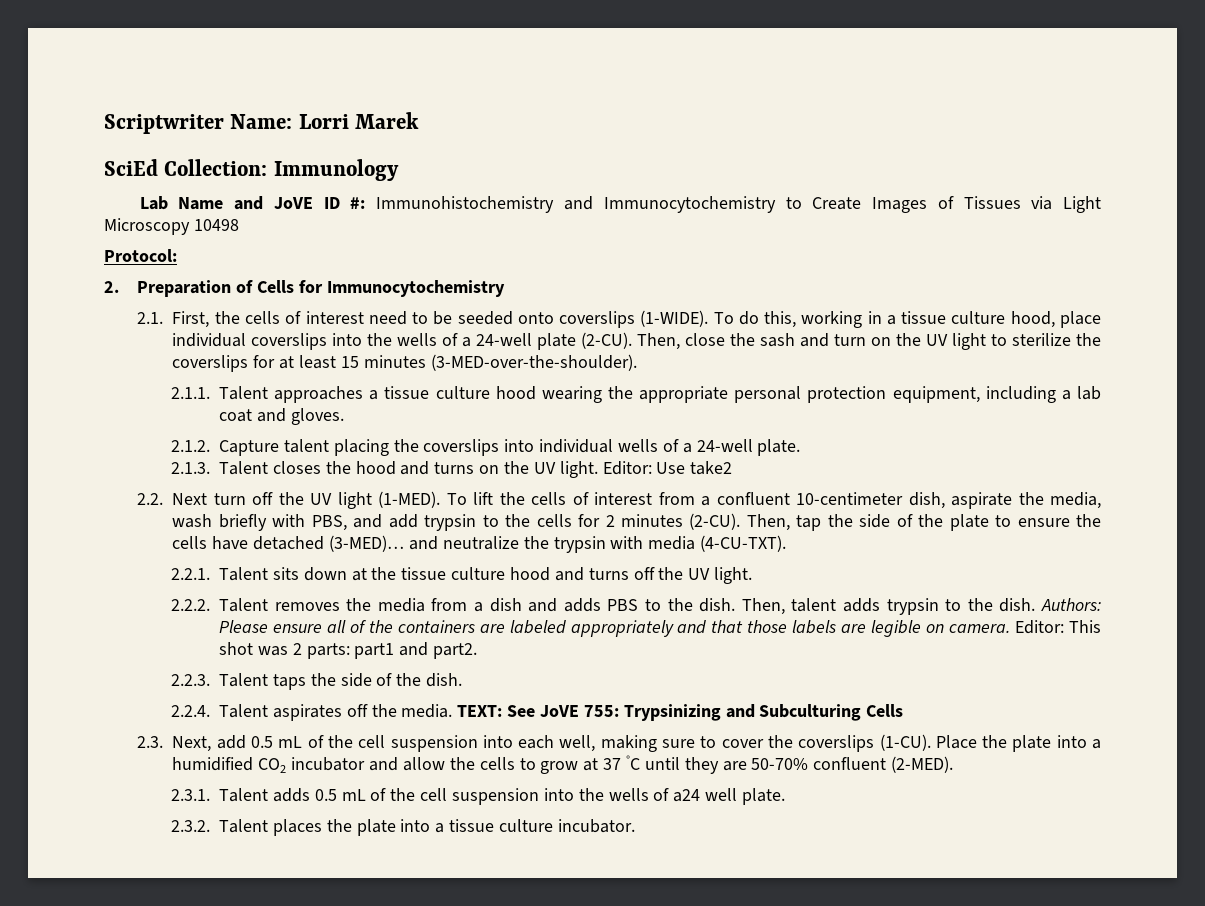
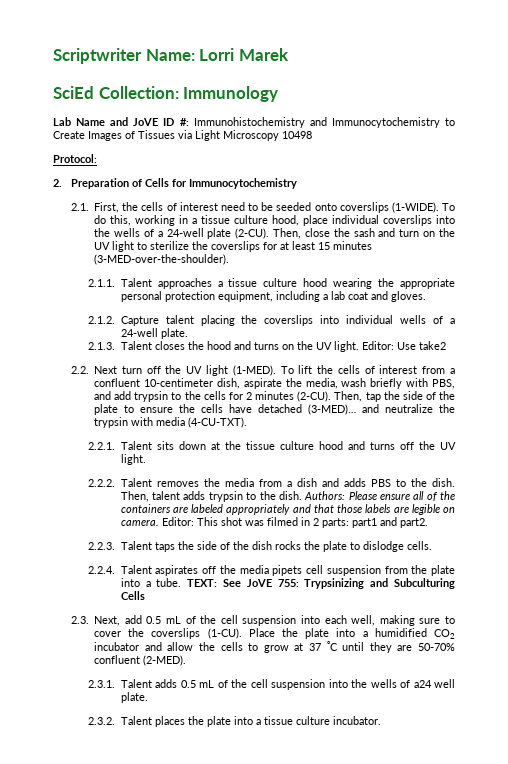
(288, 651) none -> [266,517,310,526] filmed in
[426,673,463,687] dish. -> [251,541,432,552] dish rocks the plate to dislodge cells.
[401,704,453,718] media. -> [239,565,455,576] [120,578,182,587] media pipets cell suspension from the plate into a tube.

